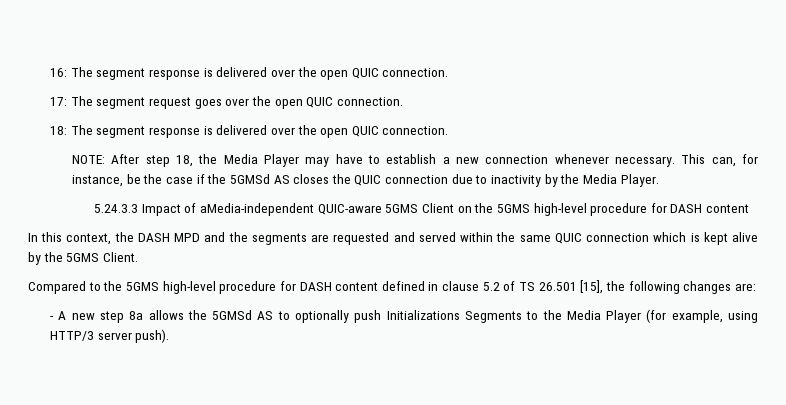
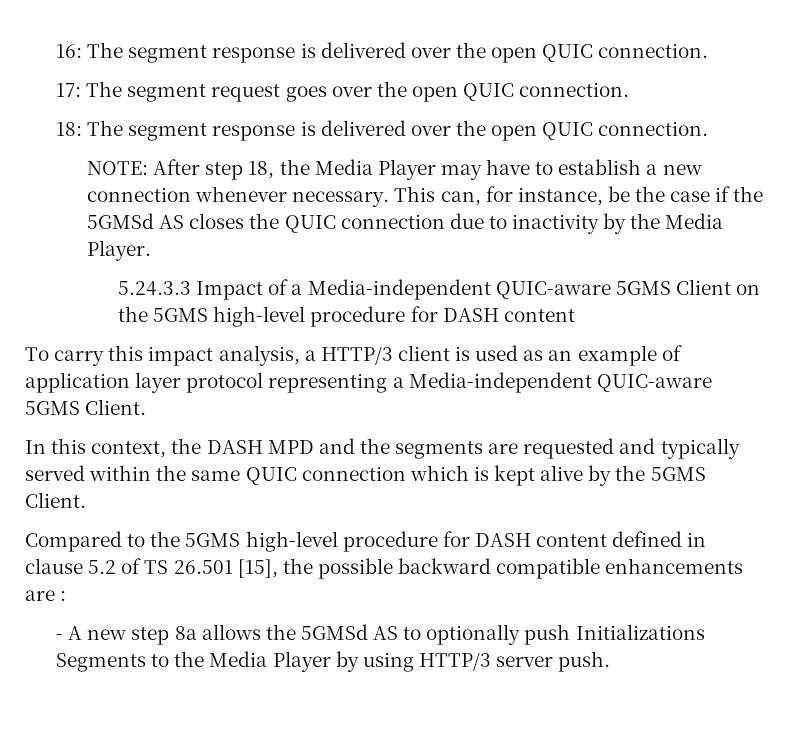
[199,203,314,216] aMedia-independent -> [291,279,491,300] a Media-independent
(750, 208) none -> [25,345,682,366] [25,372,712,393] [25,399,147,415] // To carry this impact analysis, a HTTP/3 client is used as an example of application layer protocol representing a Media-independent QUIC-aware 5GMS Client.
(415, 237) none -> [660,438,740,459] typically
[628,281,756,294] following changes are: -> [317,558,744,579] [25,590,67,601] possible backward compatible enhancements are :
[646,309,723,323] (for example, -> [335,651,359,672] by
[135,329,170,343] push). -> [558,651,611,672] push.

